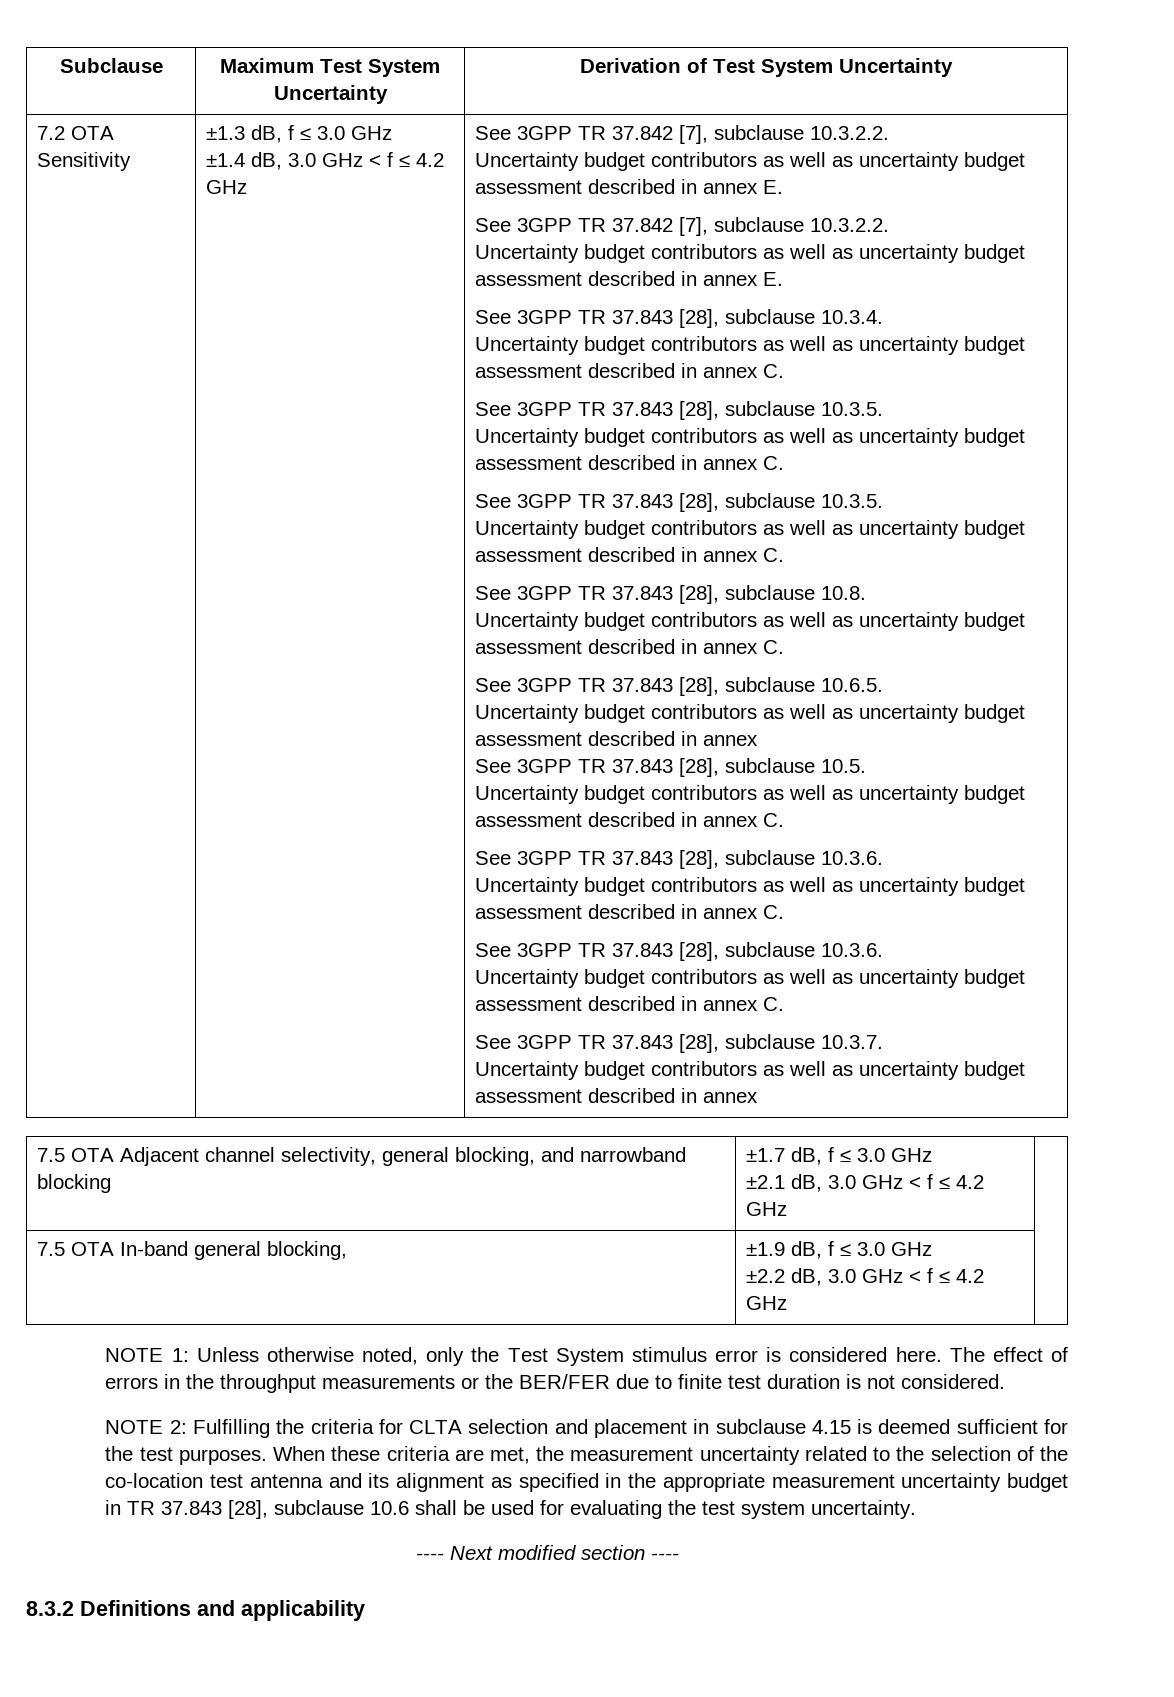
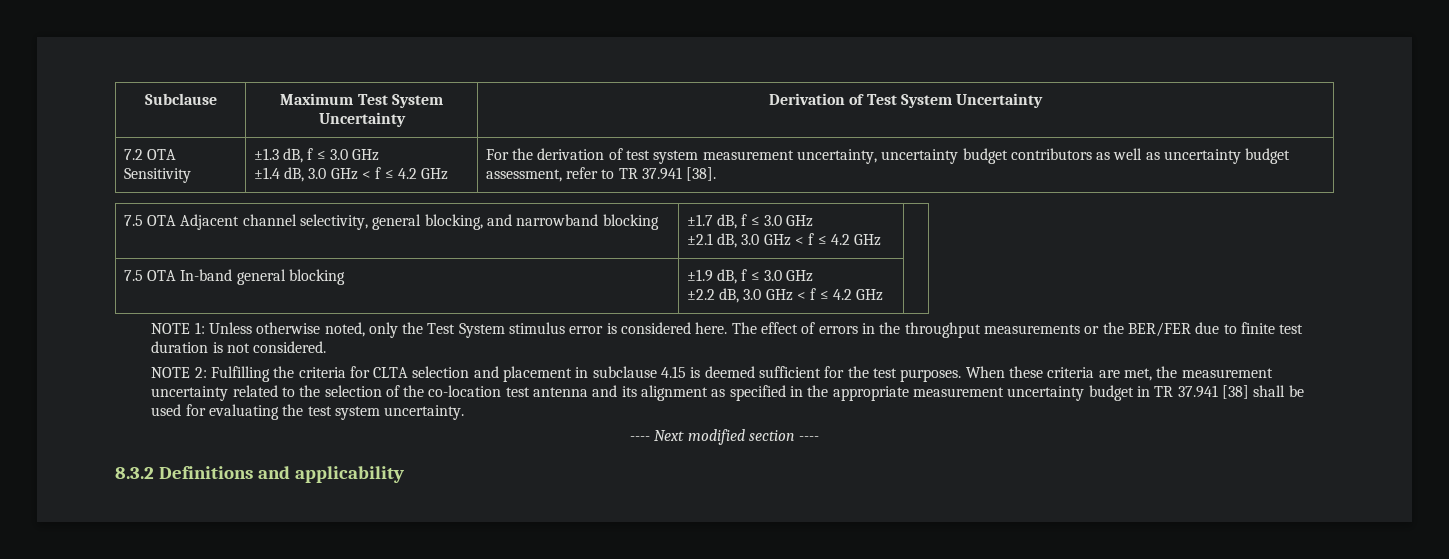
[475,125,890,144] [475,152,1026,171] [475,179,784,194] [475,217,890,236] [475,244,1026,263] [475,271,784,286] [475,309,884,328] [475,336,1026,355] [475,363,785,378] [475,401,884,420] [475,428,1026,447] [475,455,785,470] [475,493,884,512] [475,520,1026,539] [475,547,785,562] [475,585,867,604] [475,612,1026,631] [475,639,785,654] [475,677,884,696] [475,704,1026,723] [475,731,759,746] [475,758,867,777] [475,785,1026,804] [475,812,785,827] [475,850,884,869] [475,877,1026,896] [475,904,785,919] [475,942,884,961] [475,969,1026,988] [475,996,785,1011] [475,1034,884,1053] [475,1061,1026,1080] [475,1088,759,1103] See 3GPP TR 37.842 [7], subclause 10.3.2.2. // Uncertainty budget contributors as well as uncertainty budget assessment described in annex E. // See 3GPP TR 37.842 [7], subclause 10.3.2.2. // Uncertainty budget contributors as well as uncertainty budget assessment described in annex E. // See 3GPP TR 37.843 [28], subclause 10.3.4. // Uncertainty budget contributors as well as uncertainty budget assessment described in annex C. // See 3GPP TR 37.843 [28], subclause 10.3.5. // Uncertainty budget contributors as well as uncertainty budget assessment described in annex C. // See 3GPP TR 37.843 [28], subclause 10.3.5. // Uncertainty budget contributors as well as uncertainty budget assessment described in annex C. // See 3GPP TR 37.843 [28], subclause 10.8. // Uncertainty budget contributors as well as uncertainty budget assessment described in annex C. // See 3GPP TR 37.843 [28], subclause 10.6.5. // Uncertainty budget contributors as well as uncertainty budget assessment described in annex // See 3GPP TR 37.843 [28], subclause 10.5. // Uncertainty budget contributors as well as uncertainty budget assessment described in annex C. // See 3GPP TR 37.843 [28], subclause 10.3.6. // Uncertainty budget contributors as well as uncertainty budget assessment described in annex C. // See 3GPP TR 37.843 [28], subclause 10.3.6. // Uncertainty budget contributors as well as uncertainty budget assessment described in annex C. // See 3GPP TR 37.843 [28], subclause 10.3.7. // Uncertainty budget contributors as well as uncertainty budget assessment described in annex -> [485,148,1291,164] [485,167,717,182] For the derivation of test system measurement uncertainty, uncertainty budget contributors as well as uncertainty budget assessment, refer to TR 37.941 [38].
[267,1241,348,1260] blocking, -> [288,269,345,285] blocking
[161,1500,410,1519] 37.843 [28], subclause 10.6 -> [1177,385,1249,399] 37.941 [38]

